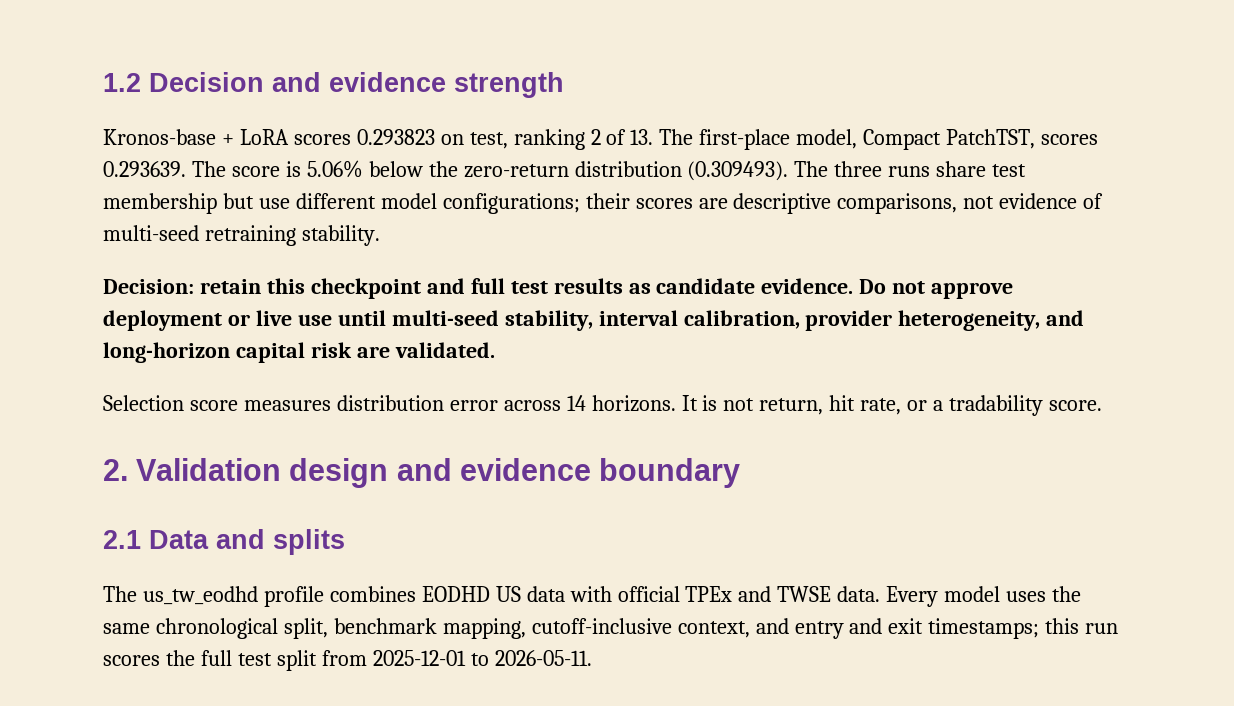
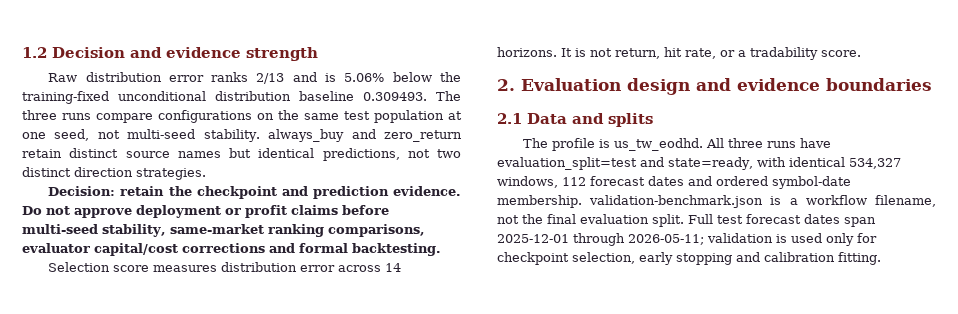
[103,129,1099,150] [103,160,1027,181] [103,193,1104,214] [103,225,380,246] Kronos-base + LoRA scores 0.293823 on test, ranking 2 of 13. The first-place model, Compact PatchTST, scores 0.293639. The score is 5.06% below the zero-return distribution (0.309493). The three runs share test membership but use different model configurations; their scores are descriptive comparisons, not evidence of multi-seed retraining stability. -> [48,72,461,84] [22,91,461,104] [22,110,462,123] [22,129,462,142] [22,148,461,161] [22,167,206,180] Raw distribution error ranks 2/13 and is 5.06% below the training-fixed unconditional distribution baseline 0.309493. The three runs compare configurations on the same test population at one seed, not multi-seed stability. always_buy and zero_return retain distinct source names but identical predictions, not two distinct direction strategies.
[266,278,305,294] this -> [168,186,192,196] the
[470,278,756,294] full test results as candidate -> [312,186,389,199] prediction
[255,310,1085,331] [103,342,495,363] live use until multi-seed stability, interval calibration, provider heterogeneity, and long-horizon capital risk are validated. -> [245,205,389,218] [22,224,425,237] [22,243,441,256] profit claims before multi-seed stability, same-market ranking comparisons, evaluator capital/cost corrections and formal backtesting.
[136,458,282,481] Validation -> [521,78,621,91] Evaluation
[599,458,741,488] boundary -> [826,78,932,91] boundaries
[142,586,1082,607] [103,618,1119,639] [103,650,592,671] us_tw_eodhd profile combines EODHD US data with official TPEx and TWSE data. Every model uses the same chronological split, benchmark mapping, cutoff-inclusive context, and entry and exit timestamps; this run scores the full test split from 2025-12-01 to 2026-05-11. -> [552,138,832,151] [497,157,901,170] [497,176,851,189] [497,195,936,208] [497,214,876,227] [497,233,877,246] [497,252,881,265] profile is us_tw_eodhd. All three runs have evaluation_split=test and state=ready, with identical 534,327 windows, 112 forecast dates and ordered symbol-date membership. validation-benchmark.json is a workflow filename, not the final evaluation split. Full test forecast dates span 2025-12-01 through 2026-05-11; validation is used only for checkpoint selection, early stopping and calibration fitting.

